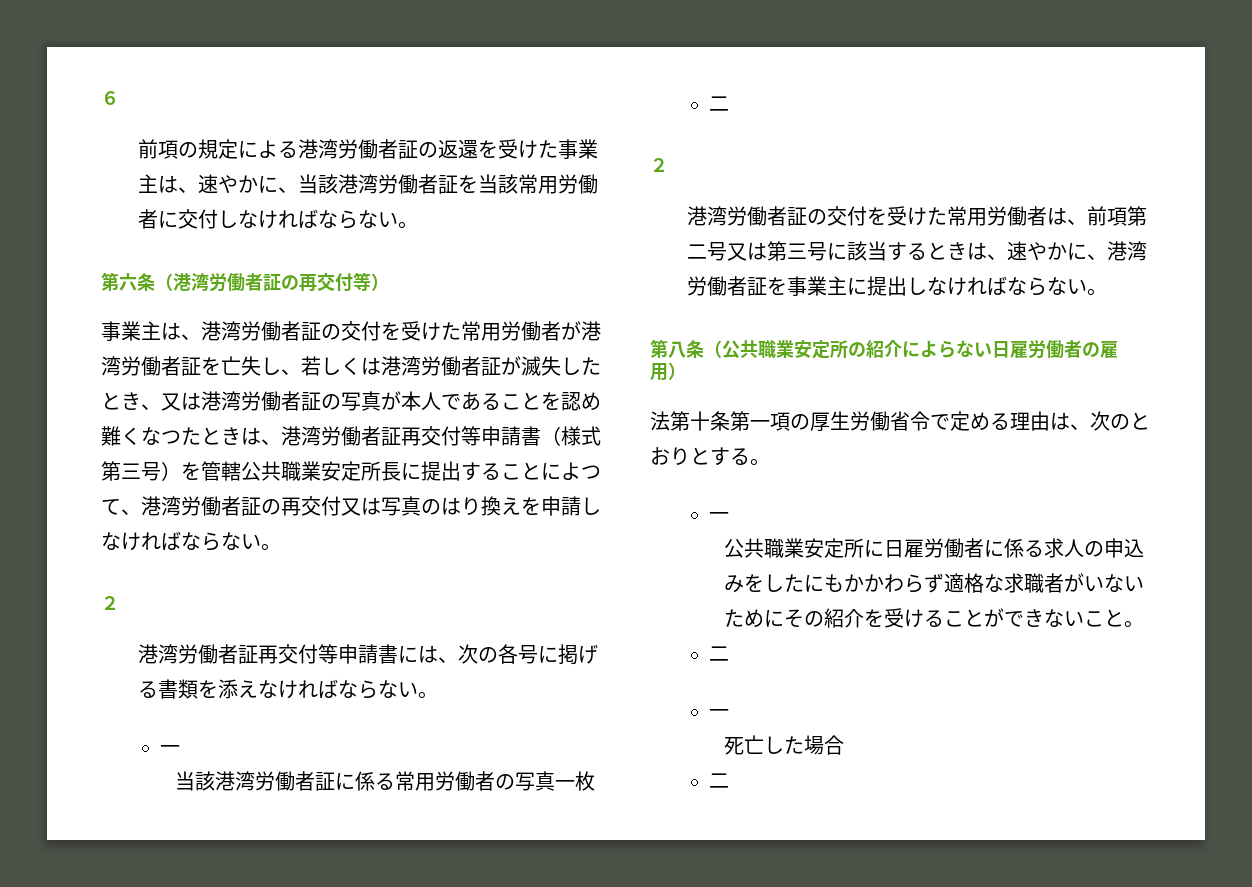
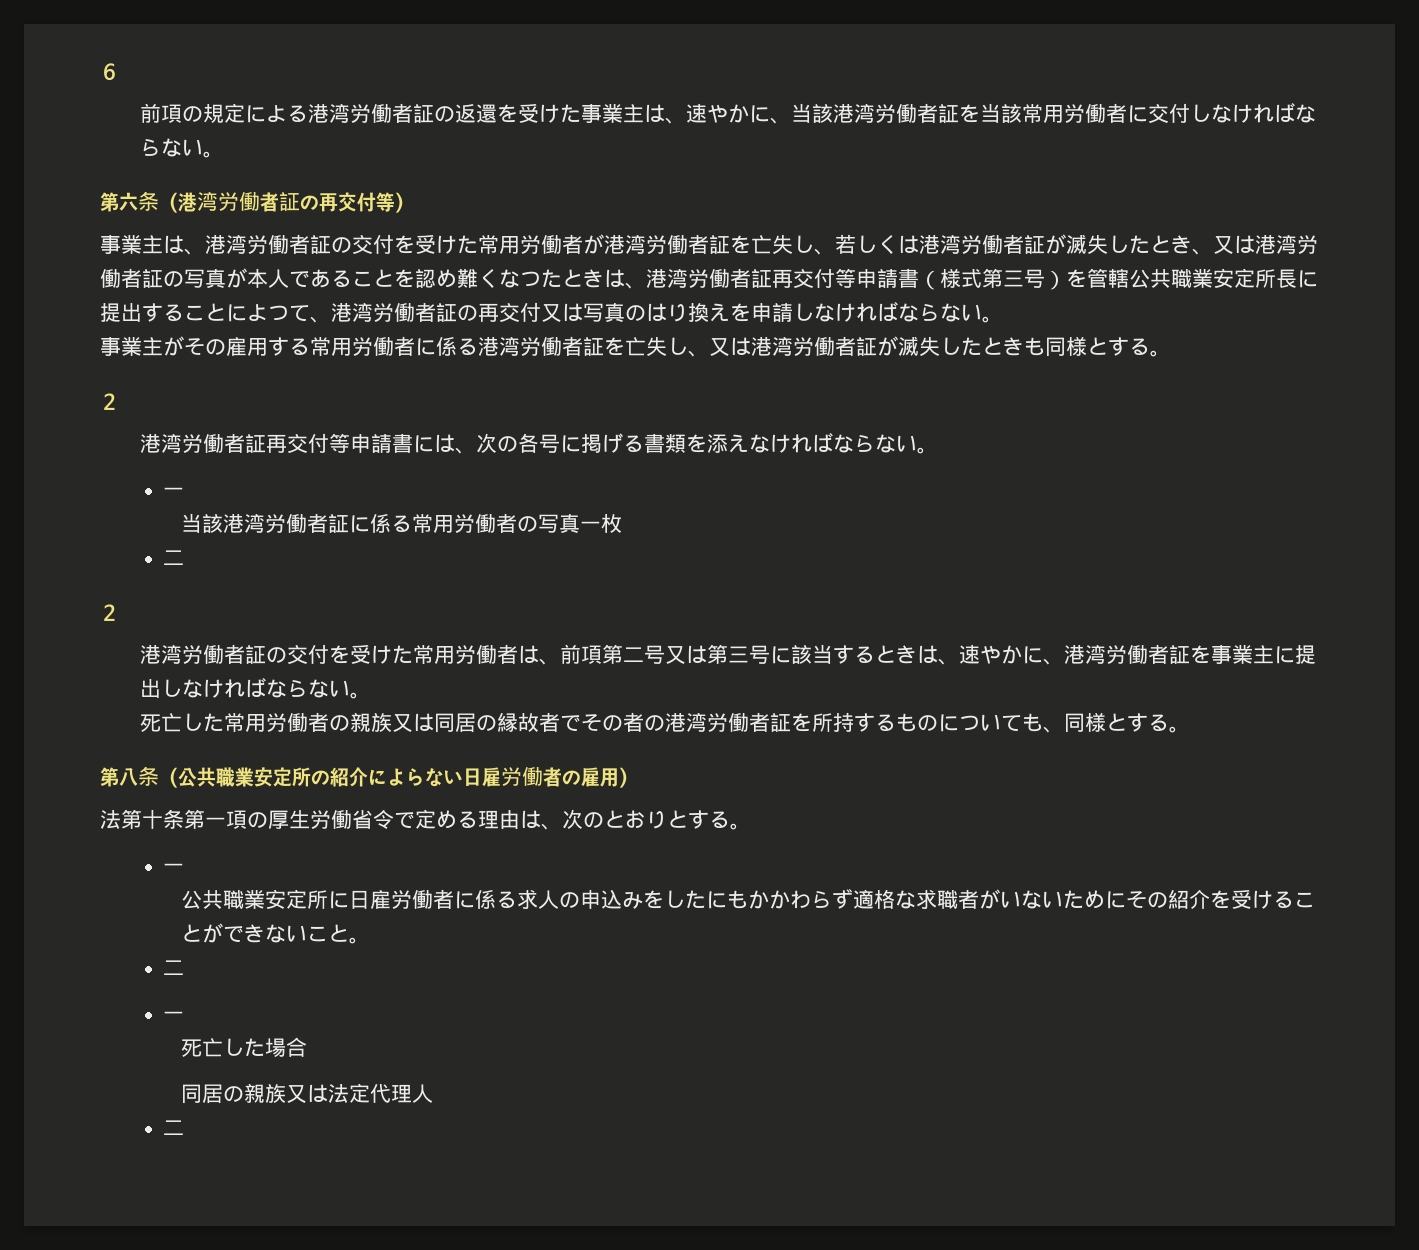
(281, 547) none -> [100,336,1171,357] // 事業主がその雇用する常用労働者に係る港湾労働者証を亡失し、又は港湾労働者証が滅失したときも同様とする。
(1107, 292) none -> [140,712,1191,733] // 死亡した常用労働者の親族又は同居の縁故者でその者の港湾労働者証を所持するものについても、同様とする。
(844, 745) none -> [180,1083,433,1104] // 同居の親族又は法定代理人

